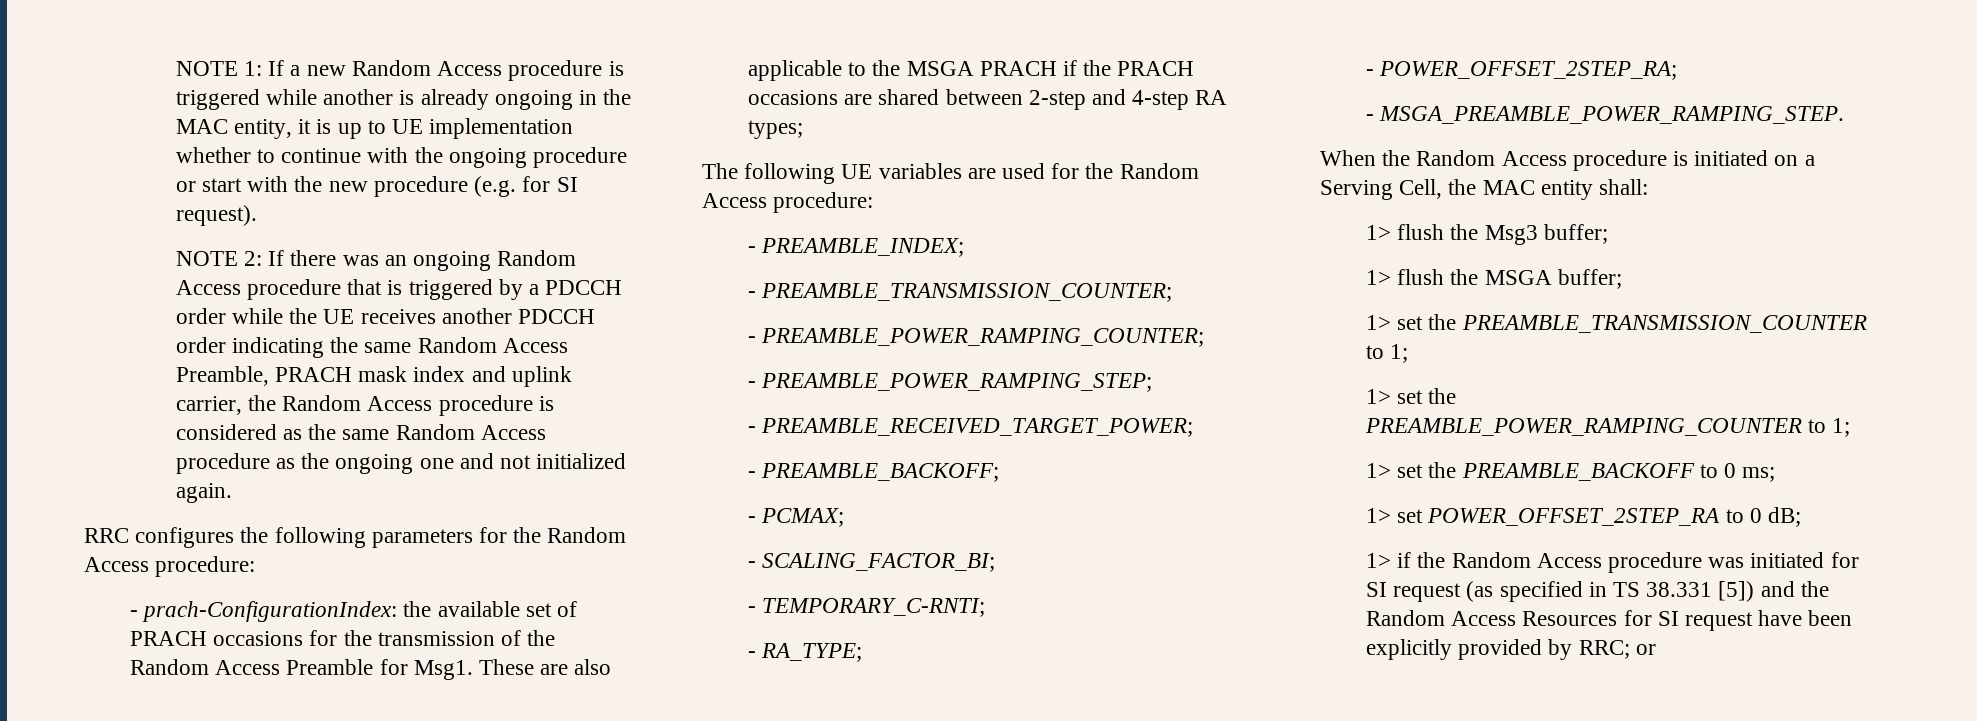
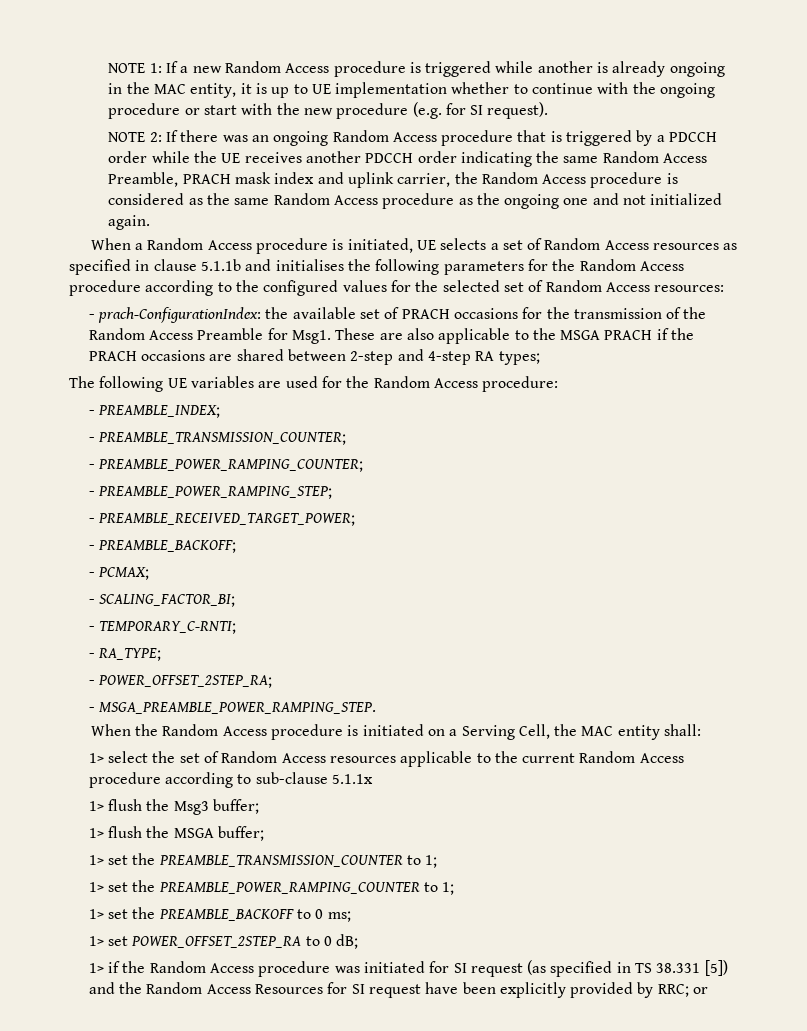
[84,527,235,548] RRC configures -> [90,238,738,254] [69,259,344,275] When a Random Access procedure is initiated, UE selects a set of Random Access resources as specified in clause 5.1.1b and initialises
[155,556,256,577] procedure: -> [69,280,725,296] procedure according to the configured values for the selected set of Random Access resources:
(1649, 187) none -> [88,751,684,767] [88,772,373,788] // 1> select the set of Random Access resources applicable to the current Random Access procedure according to sub-clause 5.1.1x

